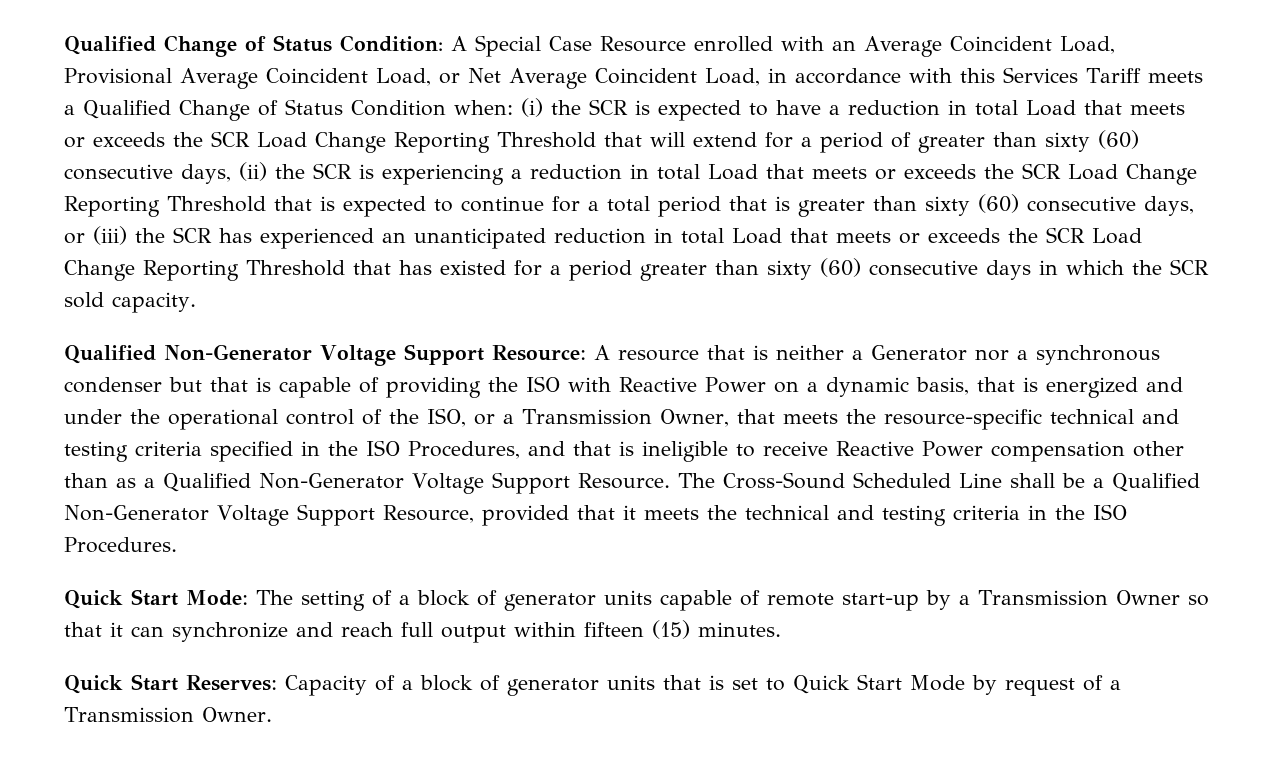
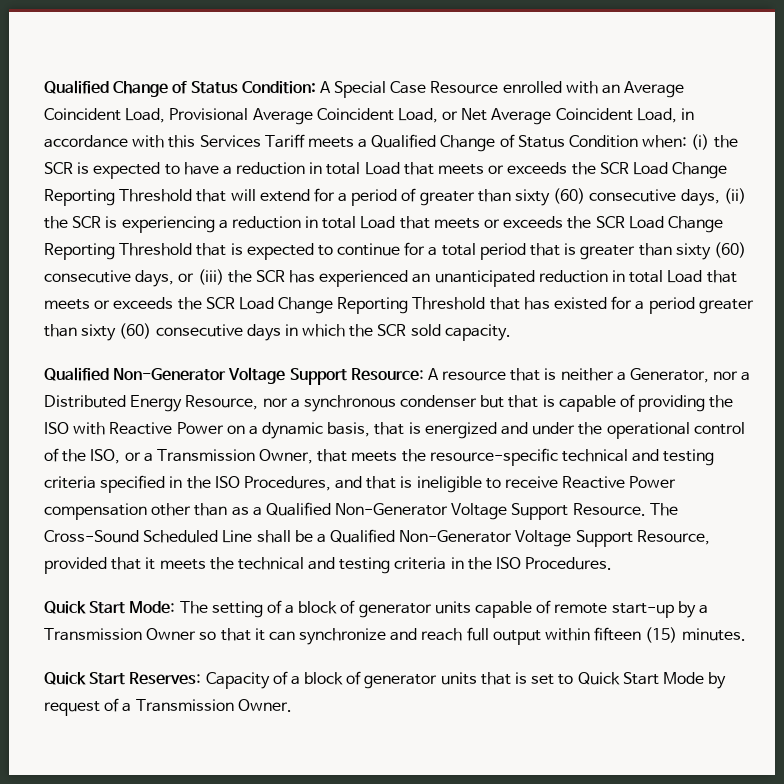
[870,345,967,361] Generator -> [630,368,751,383] [44,395,259,412] Generator, nor a Distributed Energy Resource,

